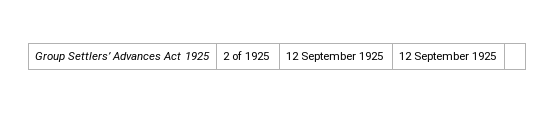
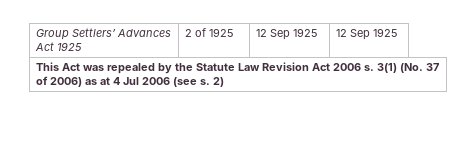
[301,52,384,62] [399,52,497,62] September 1925 | 12 September 1925 | -> [270,28,319,40] [336,28,399,40] [36,62,440,74] [36,76,225,87] Sep 1925 | 12 Sep 1925 // This Act was repealed by the Statute Law Revision Act 2006 s. 3(1) (No. 37 of 2006) as at 4 Jul 2006 (see s. 2)

